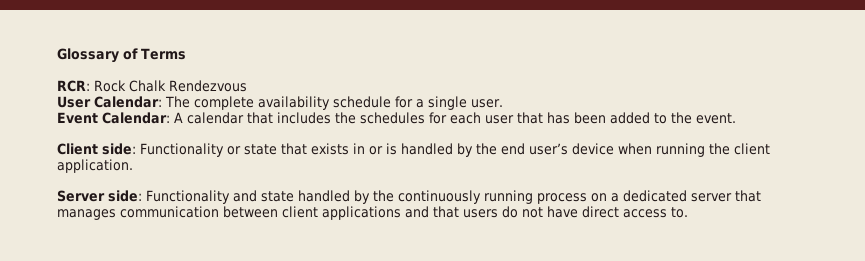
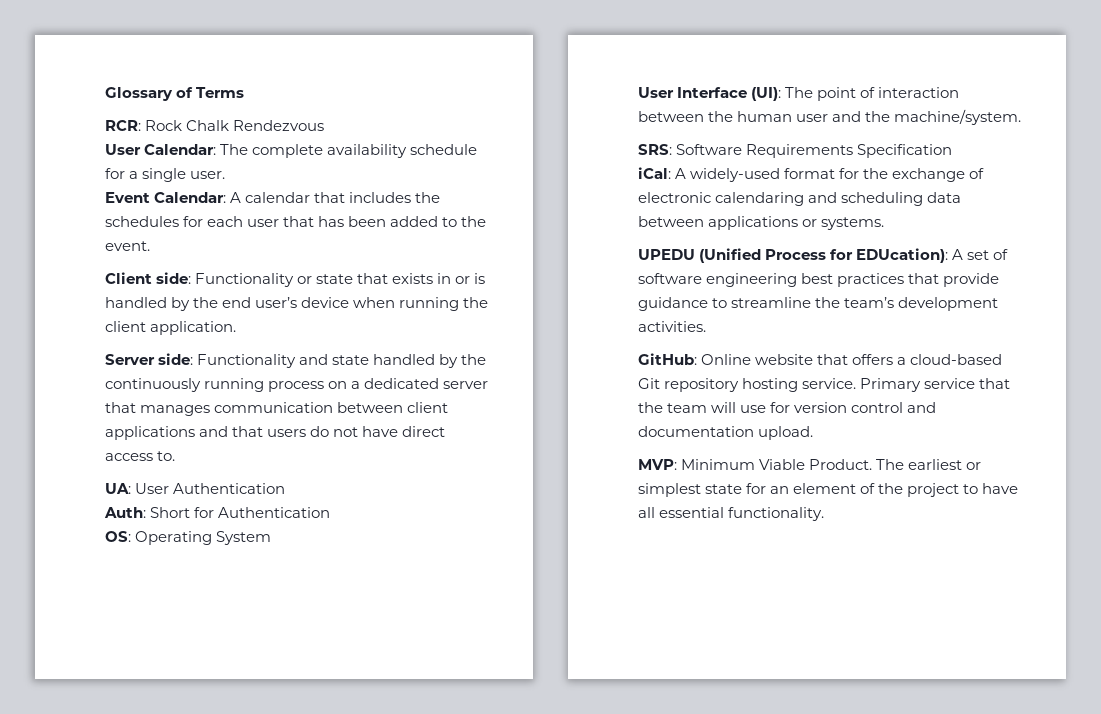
(688, 212) none -> [105,483,286,494] [104,507,331,518] [105,531,272,545] [638,87,960,101] [638,109,1022,125] [638,144,953,158] [638,167,985,182] [638,192,962,206] [638,216,885,230] [638,248,1009,263] [638,273,1000,287] [638,297,999,311] [638,321,706,332] [638,353,1003,365] [638,378,1011,392] [638,402,937,413] [638,426,814,440] [638,459,982,470] [638,483,1019,497] [638,507,825,521] // UA: User Authentication // Auth: Short for Authentication // OS: Operating System // User Interface (UI): The point of interaction between the human user and the machine/system. // SRS: Software Requirements Specification // iCal: A widely-used format for the exchange of electronic calendaring and scheduling data between applications or systems. // UPEDU (Unified Process for EDUcation): A set of software engineering best practices that provide guidance to streamline the team’s development activities. // GitHub: Online website that offers a cloud-based Git repository hosting service. Primary service that the team will use for version control and documentation upload. // MVP: Minimum Viable Product. The earliest or simplest state for an element of the project to have all essential functionality.

